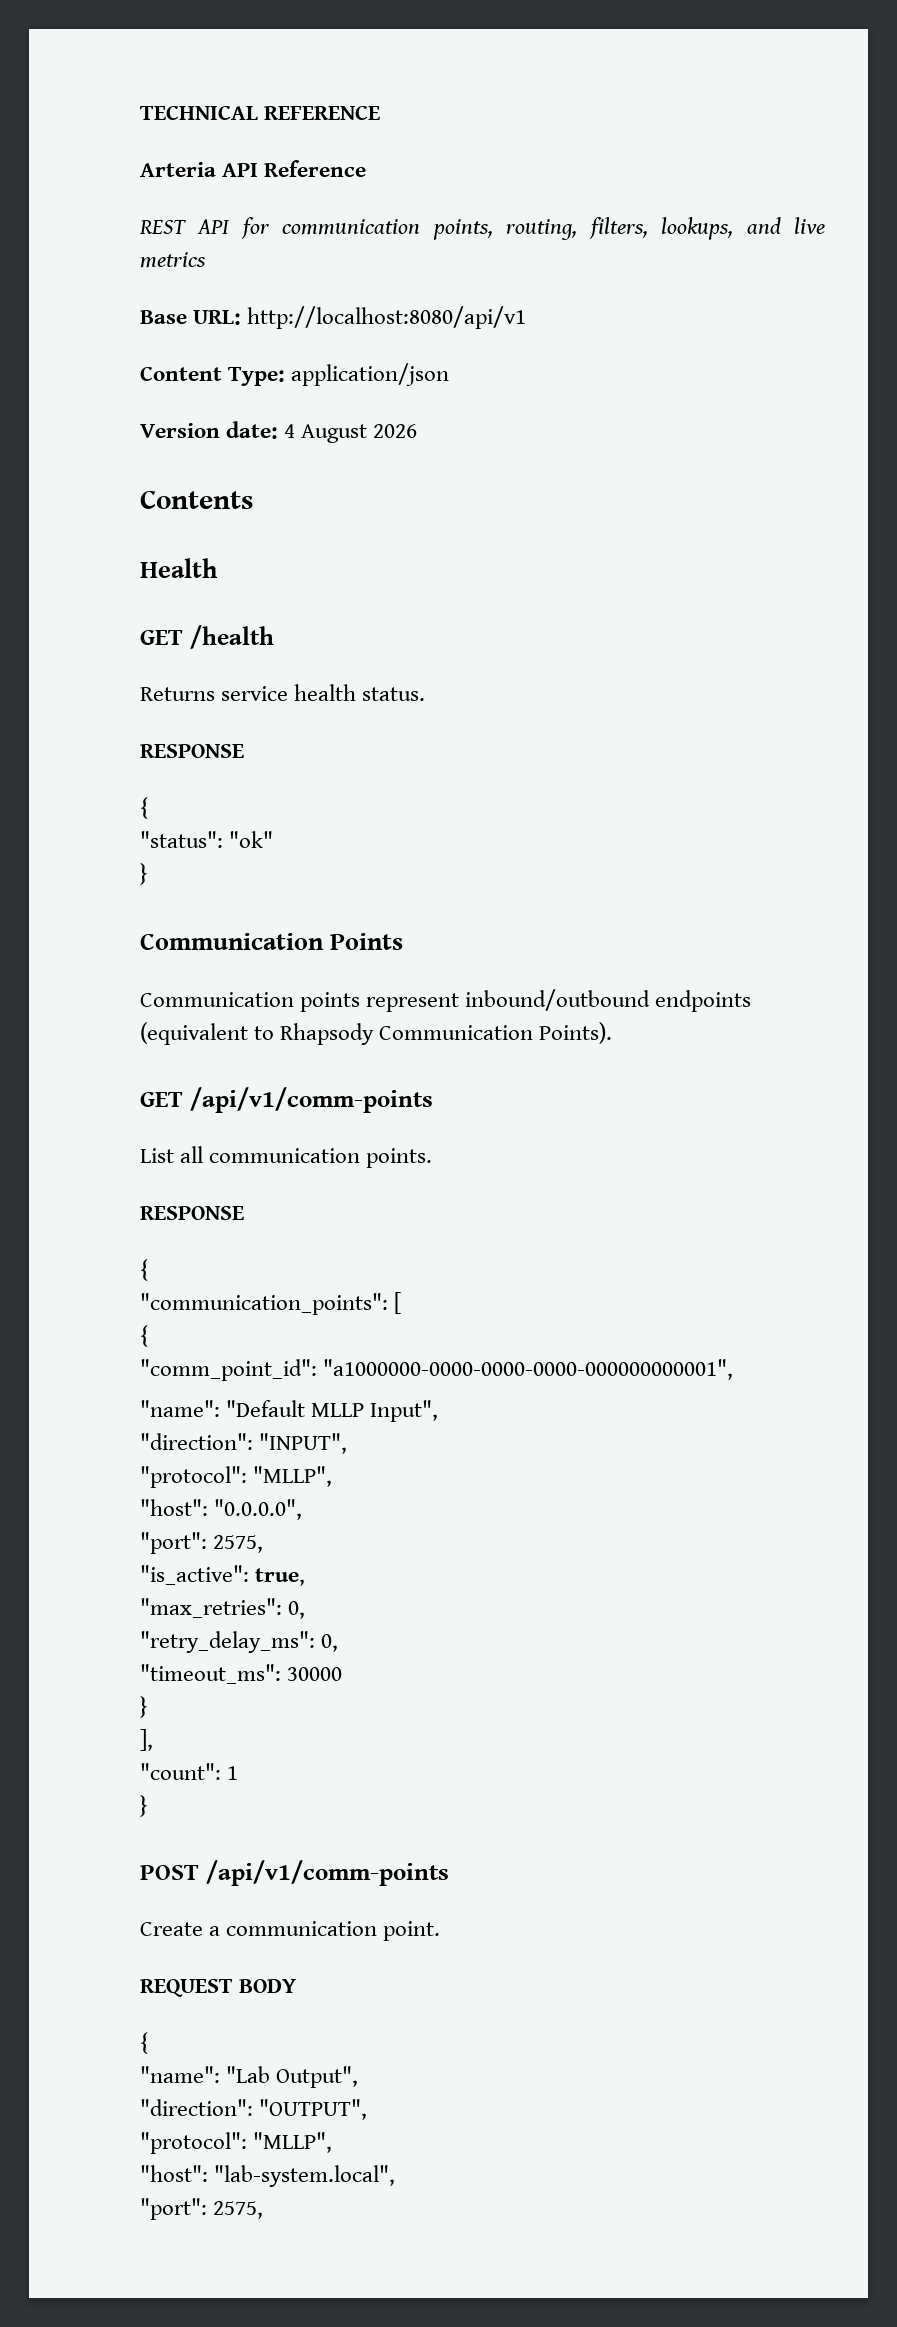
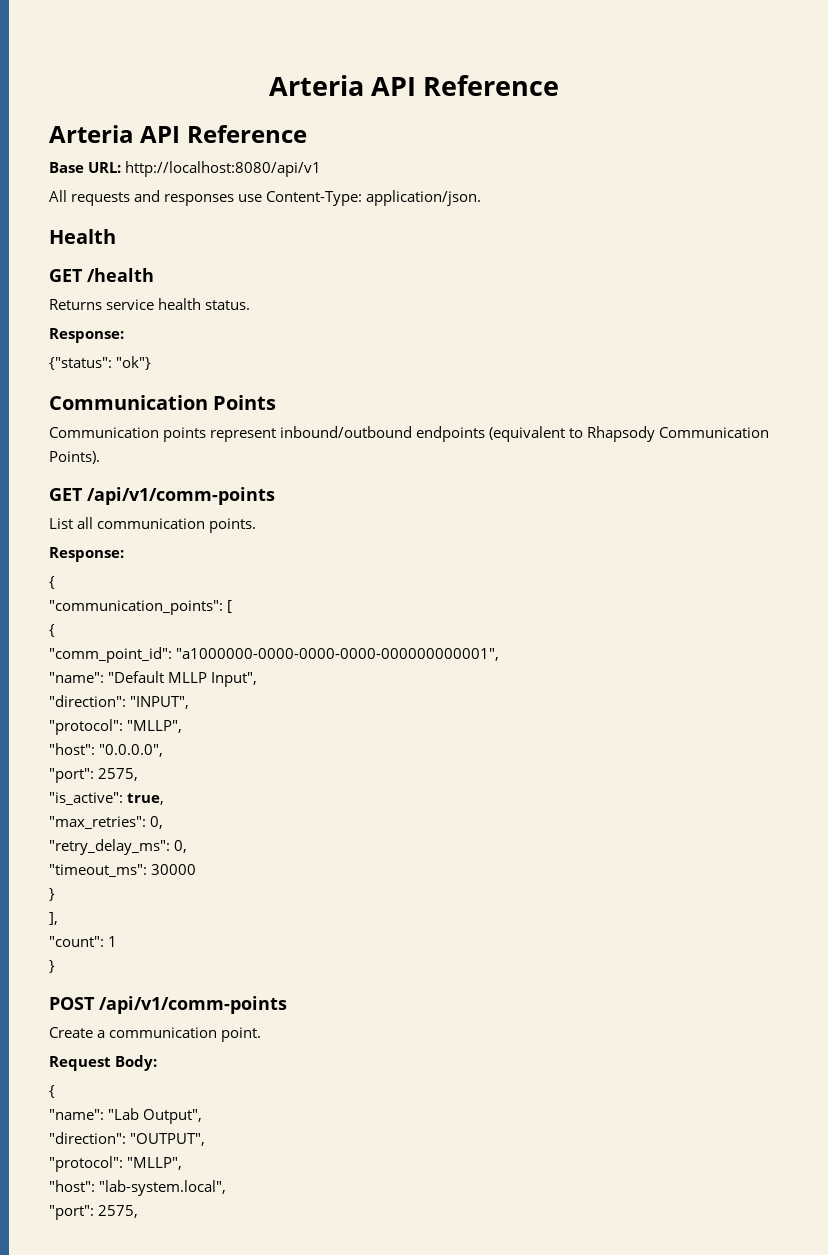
[140,105,381,120] [140,160,367,177] [139,217,826,240] [140,252,206,268] [140,306,527,329] [140,363,450,386] [140,421,418,443] [140,490,253,509] TECHNICAL REFERENCE // Arteria API Reference // REST API for communication points, routing, filters, lookups, and live metrics // Base URL: http://localhost:8080/api/v1 // Content Type: application/json // Version date: 4 August 2026 // Contents -> [268,75,560,96] [49,125,307,143] [49,161,322,177] [49,190,482,206] Arteria API Reference // Arteria API Reference // Base URL: http://localhost:8080/api/v1 // All requests and responses use Content-Type: application/json.
[140,744,244,758] [140,797,148,819] [140,831,274,848] [140,863,148,885] RESPONSE // { // "status": "ok" // } -> [49,328,124,343] [49,356,152,370] Response: // {"status": "ok"}
[140,1206,244,1220] RESPONSE -> [49,547,124,562] Response:
[140,1979,297,1997] REQUEST BODY -> [49,1055,158,1071] Request Body:

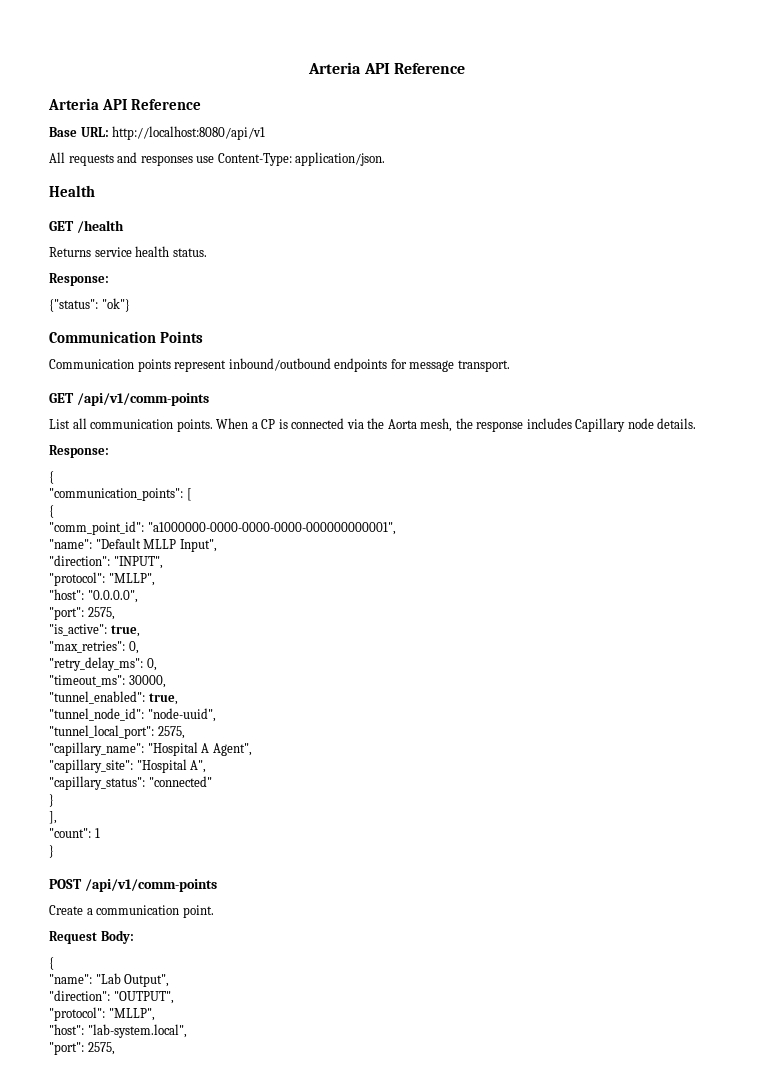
[489,426,770,442] [49,451,100,464] (equivalent to Rhapsody Communication Points). -> [390,359,510,372] for message transport.
(257, 525) none -> [216,418,697,432] When a CP is connected via the Aorta mesh, the response includes Capillary node details.
[151,864,197,875] 30000 -> [128,675,166,688] [49,691,178,705] [49,708,216,722] [49,725,185,739] [49,742,252,756] [49,759,207,773] [49,776,212,790] 30000, // "tunnel_enabled": true, // "tunnel_node_id": "node-uuid", // "tunnel_local_port": 2575, // "capillary_name": "Hospital A Agent", // "capillary_site": "Hospital A", // "capillary_status": "connected"

